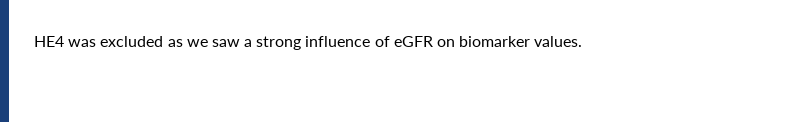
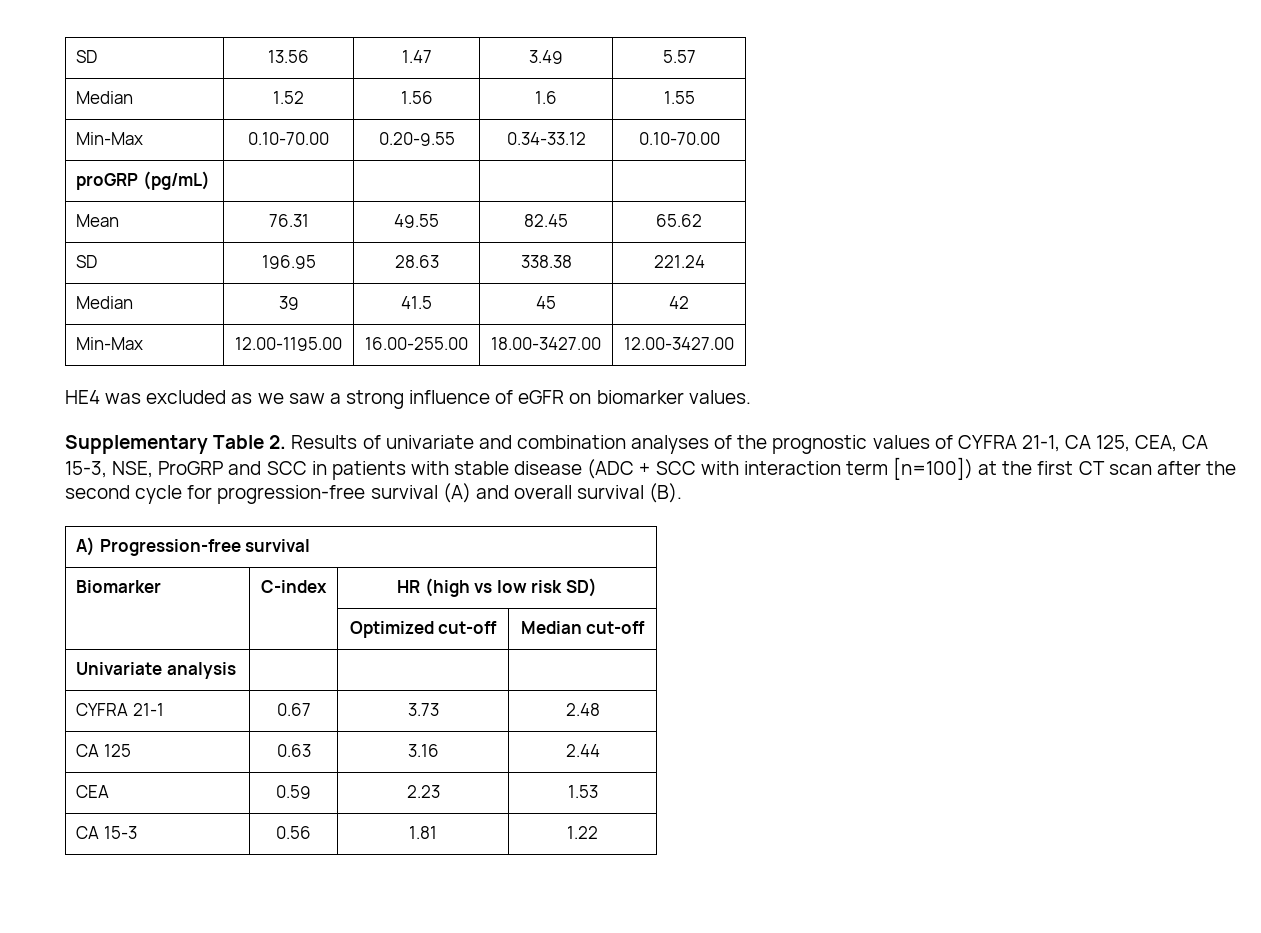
(34, 41) none -> [76,50,98,63] [268,50,309,63] [401,50,432,63] [529,50,563,64] [662,50,696,63] [76,91,134,104] [273,91,304,104] [400,91,433,104] [535,91,557,104] [663,91,695,104] [76,132,144,145] [248,132,329,145] [378,132,455,146] [506,132,586,145] [638,132,720,145] [76,171,210,190] [76,214,120,227] [268,214,309,227] [394,214,439,228] [524,214,568,227] [656,214,702,227] [76,255,98,268] [261,255,316,269] [394,255,439,268] [520,255,572,268] [653,255,705,268] [76,296,134,309] [278,296,299,310] [401,296,432,309] [536,296,556,309] [669,296,689,309] [76,337,144,350] [235,337,342,351] [365,337,468,350] [491,337,601,350] [624,337,734,350] SD | 13.56 | 1.47 | 3.49 | 5.57 // Median | 1.52 | 1.56 | 1.6 | 1.55 // Min-Max | 0.10-70.00 | 0.20-9.55 | 0.34-33.12 | 0.10-70.00 // proGRP (pg/mL) | | | | // Mean | 76.31 | 49.55 | 82.45 | 65.62 // SD | 196.95 | 28.63 | 338.38 | 221.24 // Median | 39 | 41.5 | 45 | 42 // Min-Max | 12.00-1195.00 | 16.00-255.00 | 18.00-3427.00 | 12.00-3427.00 //
(583, 41) none -> [65,435,1209,454] [65,457,1236,480] [65,483,683,504] [76,537,311,556] [76,580,162,593] [261,580,327,593] [397,578,597,597] [349,621,498,638] [520,621,646,634] [76,662,236,679] [76,703,164,716] [276,703,311,716] [407,703,439,716] [565,703,600,716] [76,744,131,757] [276,744,311,757] [407,744,439,757] [565,744,600,757] [76,785,110,798] [276,785,311,799] [406,785,440,798] [567,785,598,798] [76,826,137,839] [276,826,311,839] [409,826,437,839] [567,826,598,839] // Supplementary Table 2. Results of univariate and combination analyses of the prognostic values of CYFRA 21-1, CA 125, CEA, CA 15-3, NSE, ProGRP and SCC in patients with stable disease (ADC + SCC with interaction term [n=100]) at the first CT scan after the second cycle for progression-free survival (A) and overall survival (B). // A) Progression-free survival // Biomarker | C-index | HR (high vs low risk SD) // | | Optimized cut-off | Median cut-off // Univariate analysis | | | // CYFRA 21-1 | 0.67 | 3.73 | 2.48 // CA 125 | 0.63 | 3.16 | 2.44 // CEA | 0.59 | 2.23 | 1.53 // CA 15-3 | 0.56 | 1.81 | 1.22

